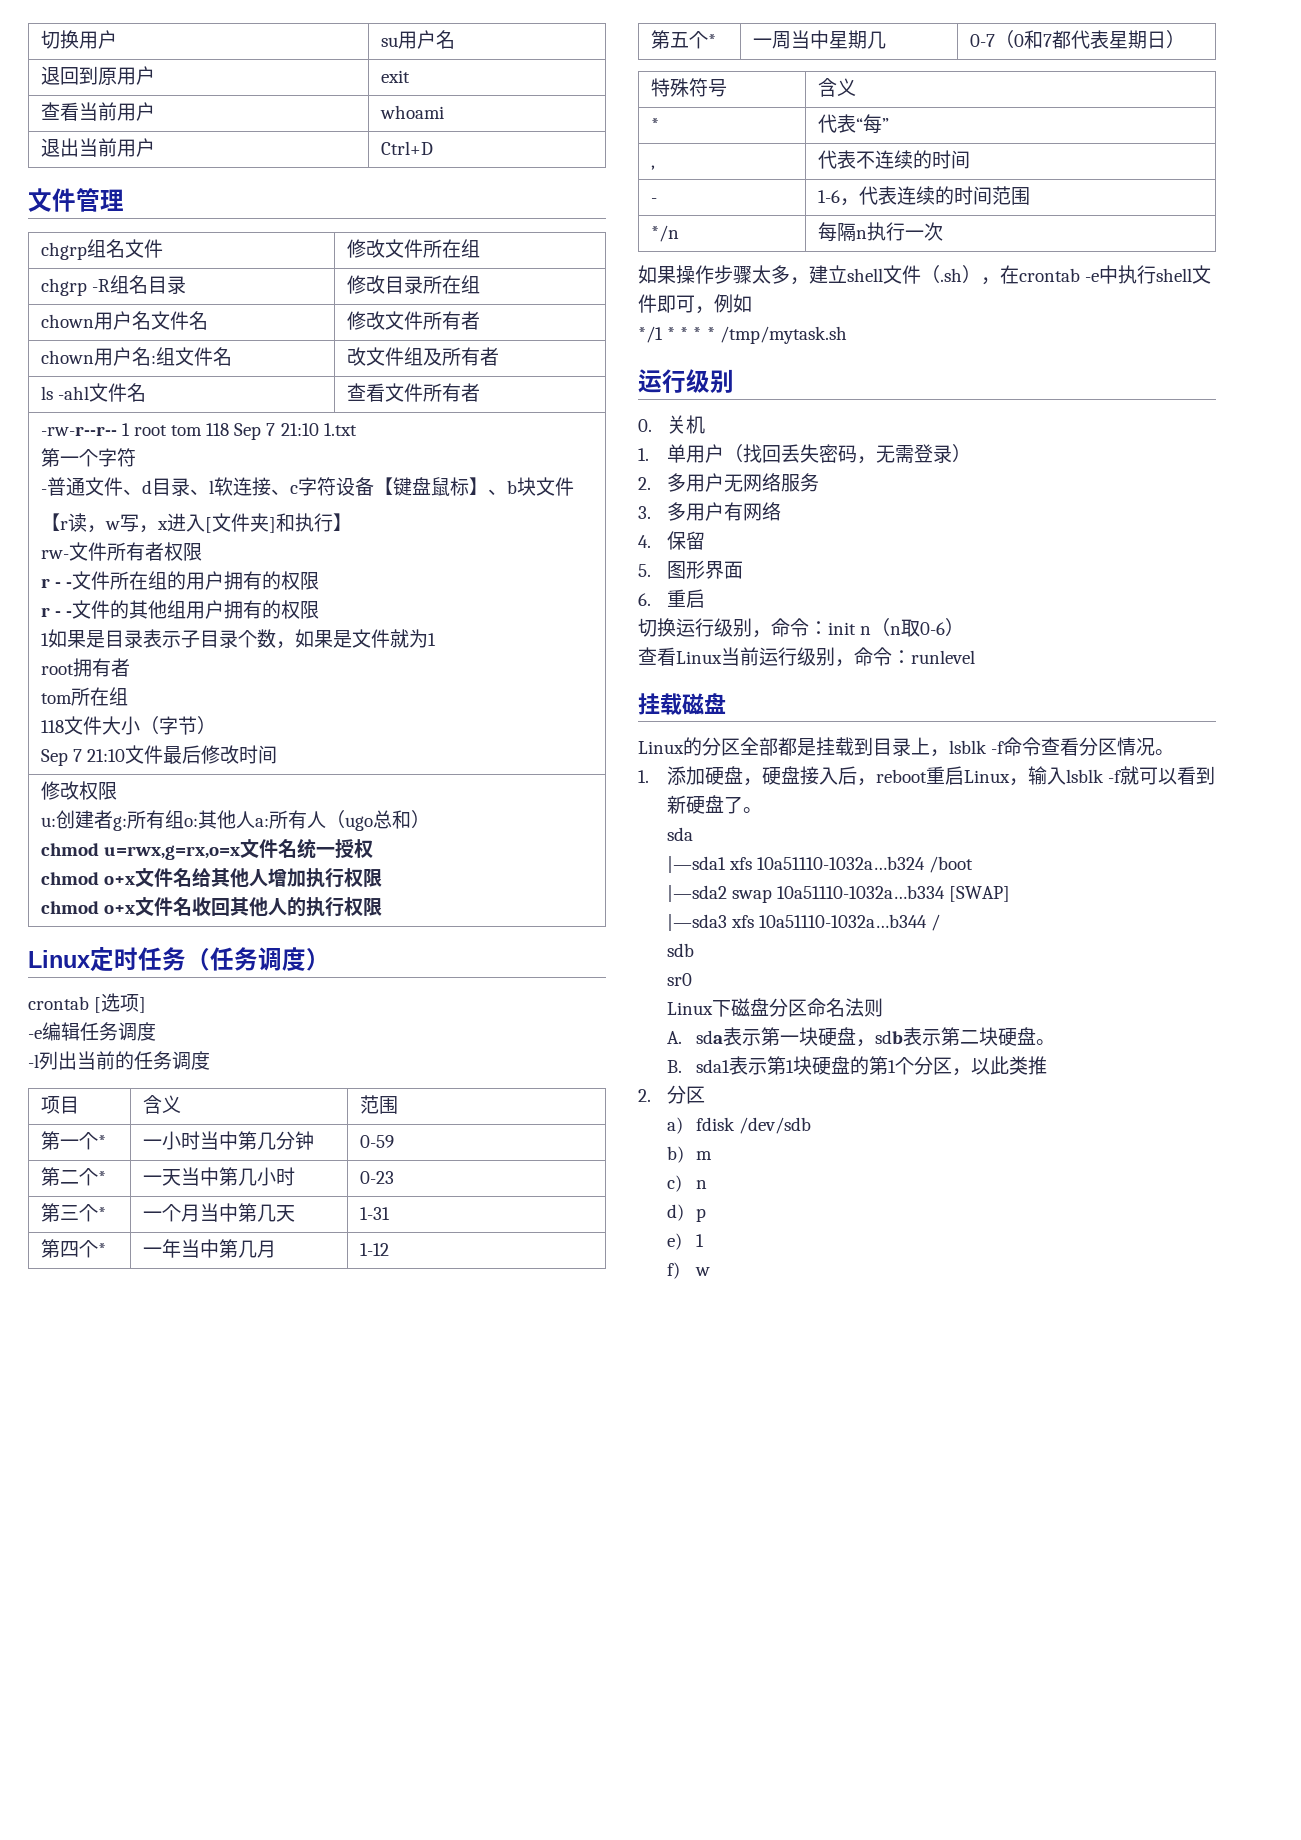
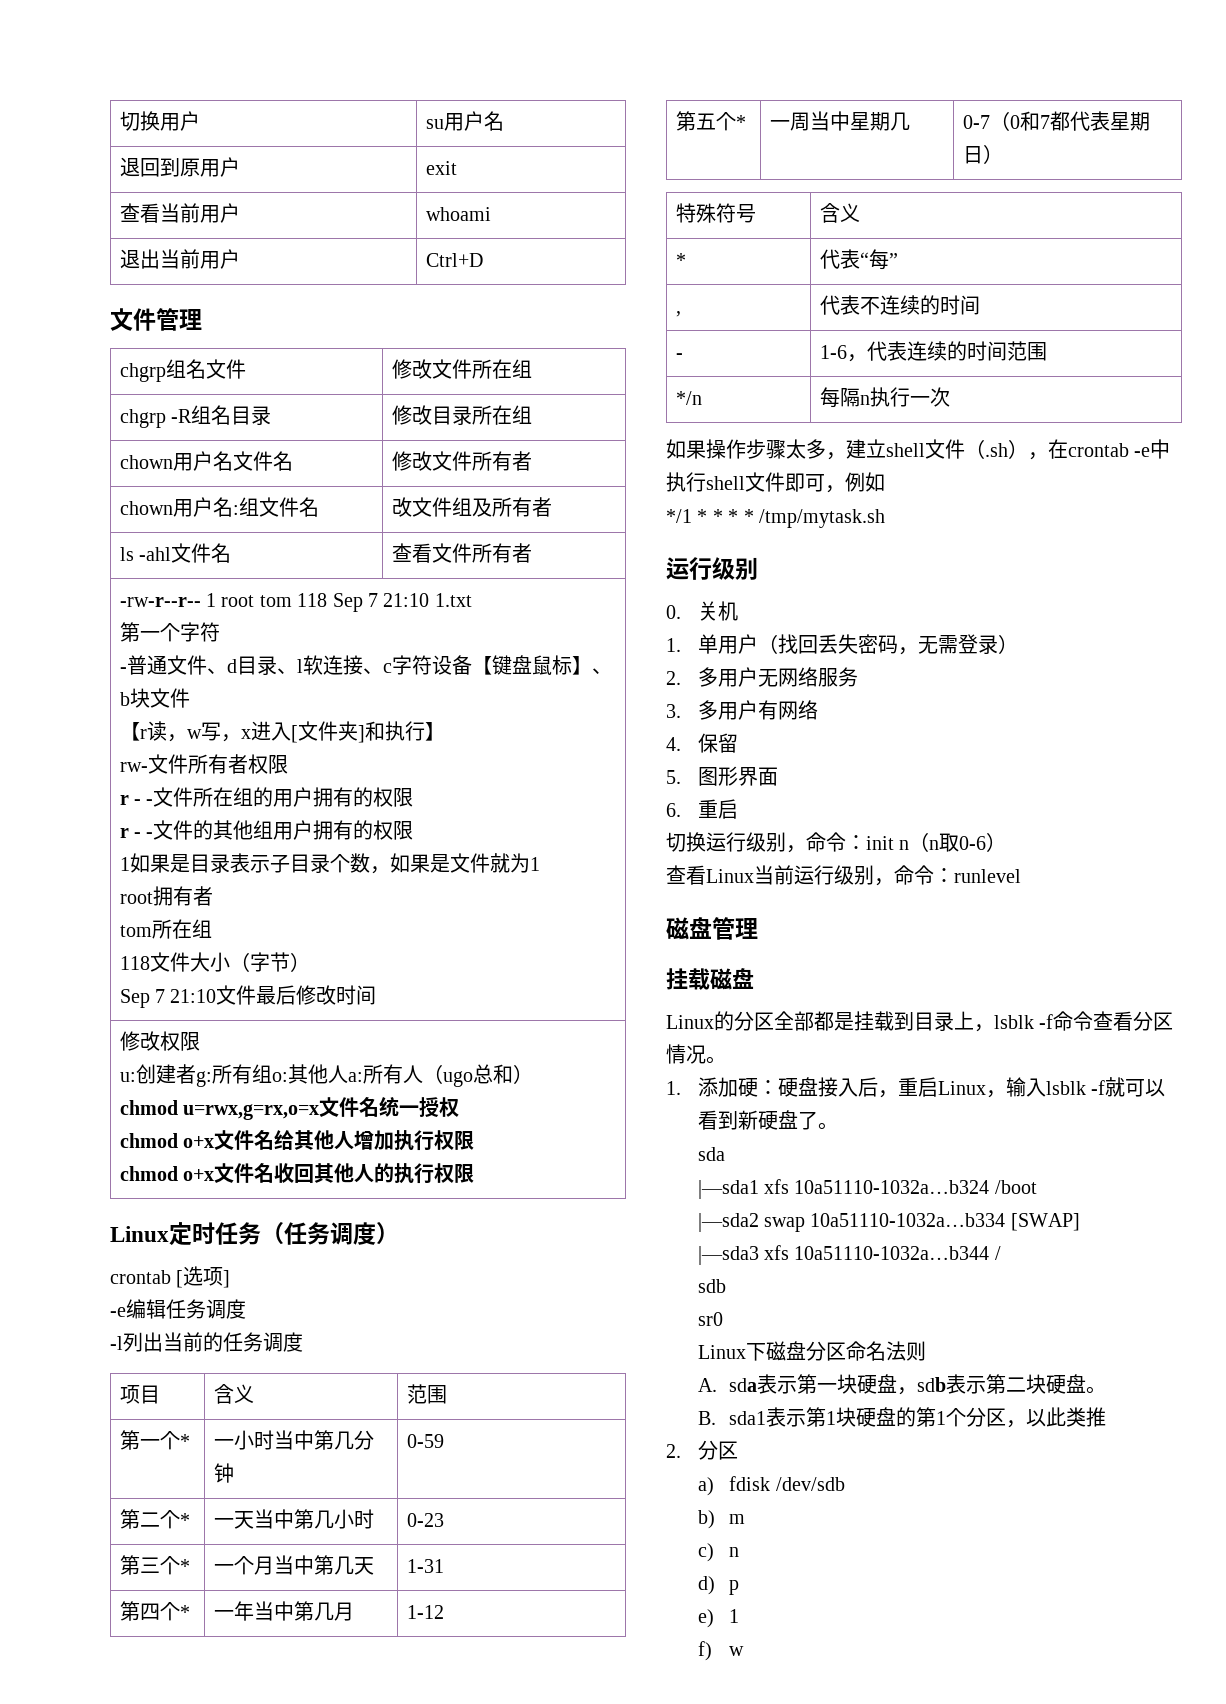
(975, 657) none -> [666,917,758,940] // 磁盘管理
[723,766,762,786] 盘， -> [757,1080,778,1095] ：
[875,769,927,783] reboot -> (898, 1094) none

